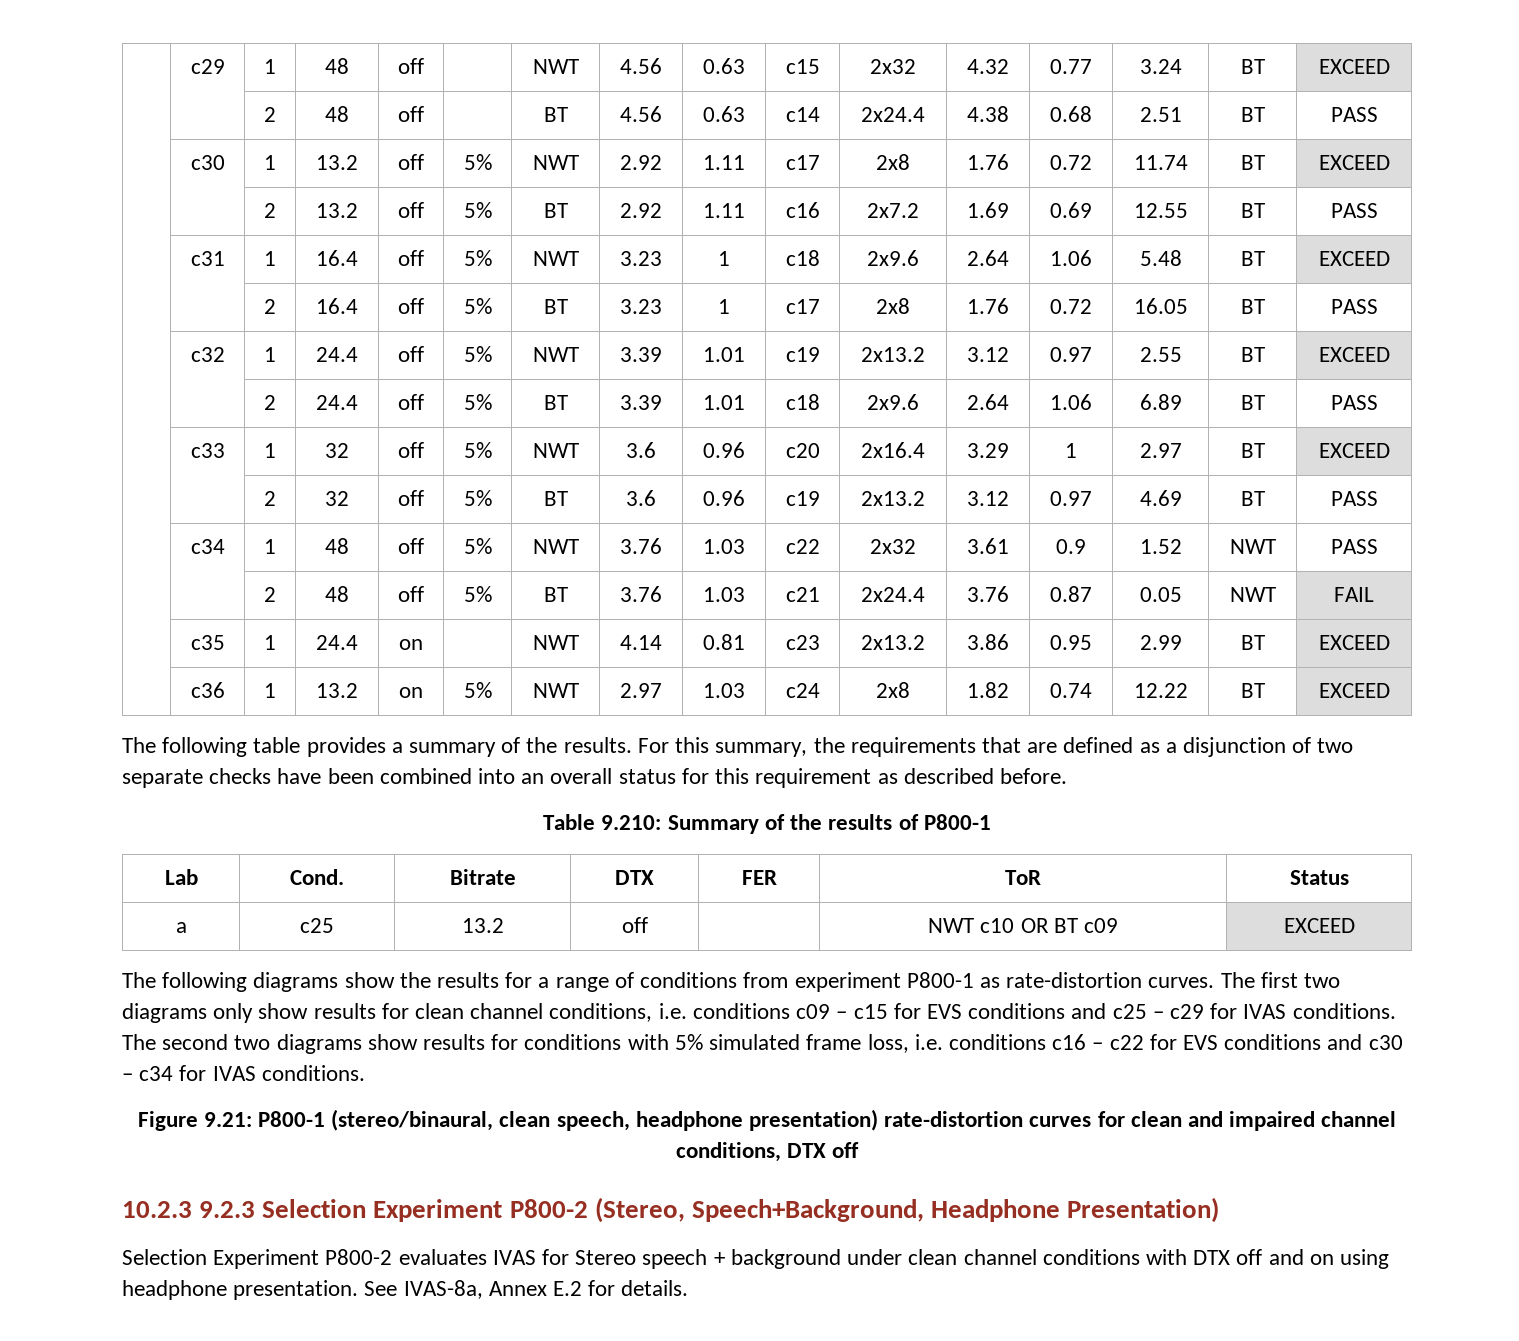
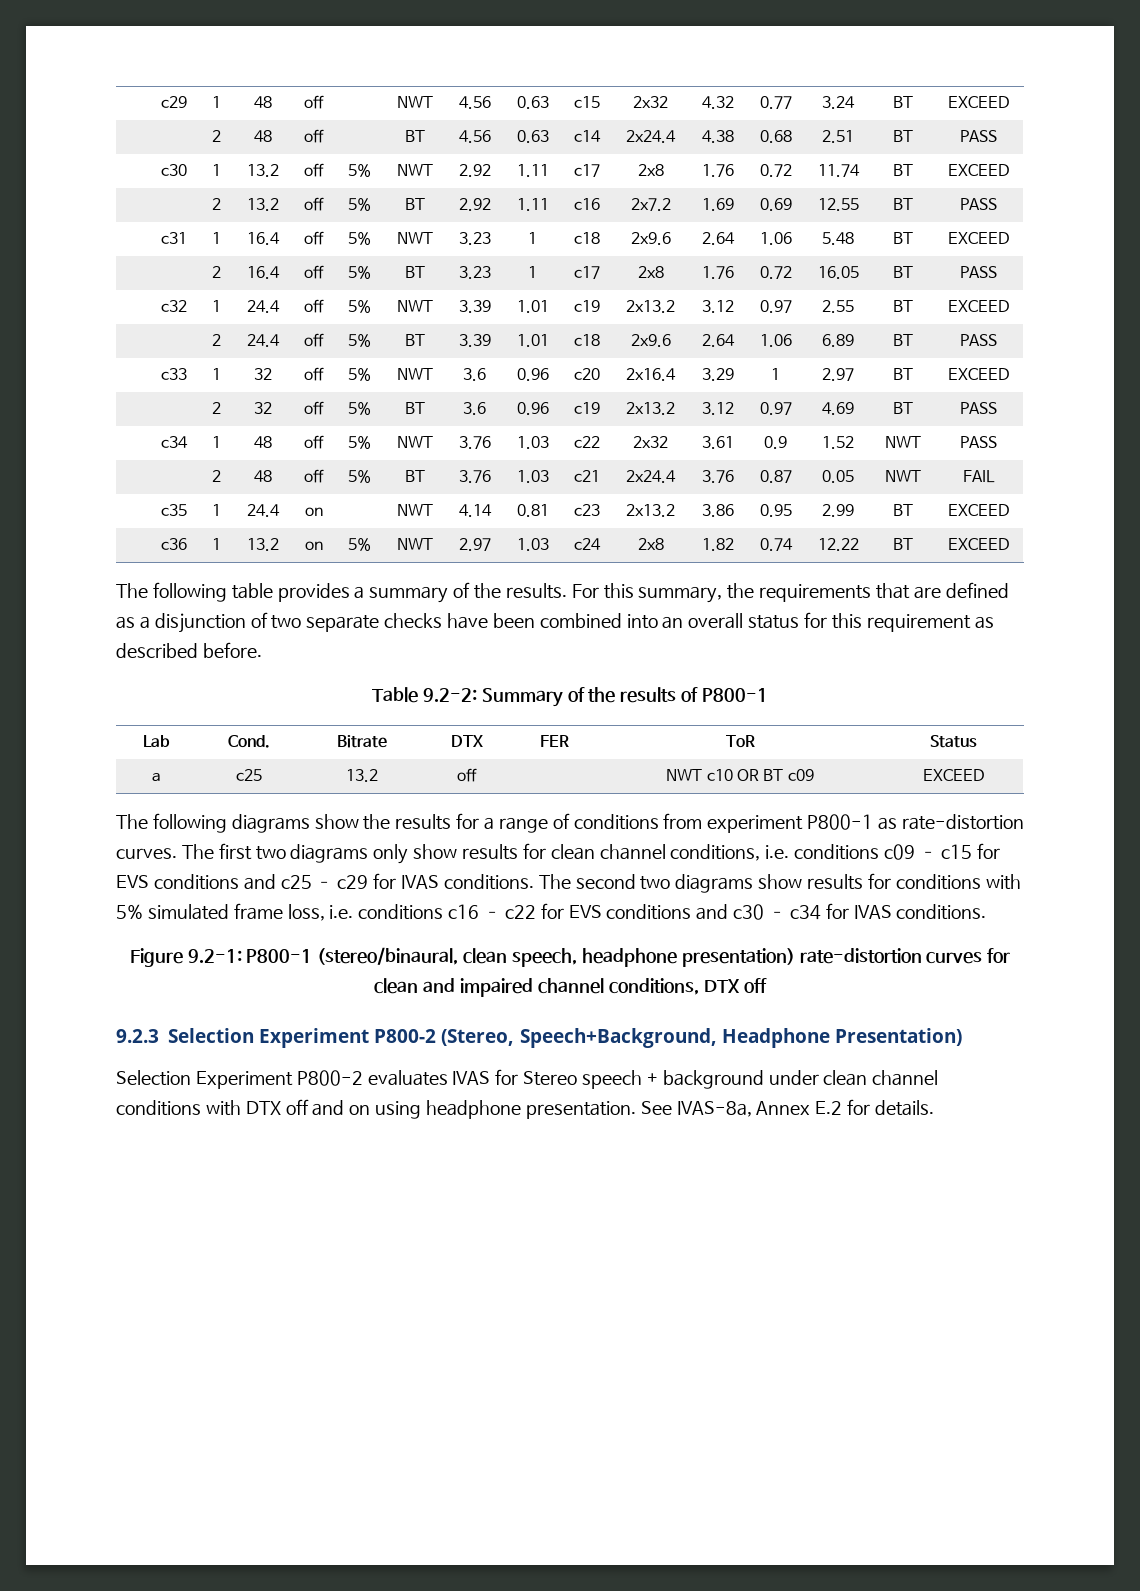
[601,815,662,830] 9.210: -> [422,688,477,702] 9.2-2:
[203,1112,252,1127] 9.21: -> [187,949,242,963] 9.2-1:
[122,1201,192,1218] 10.2.3 -> (767, 985) none

